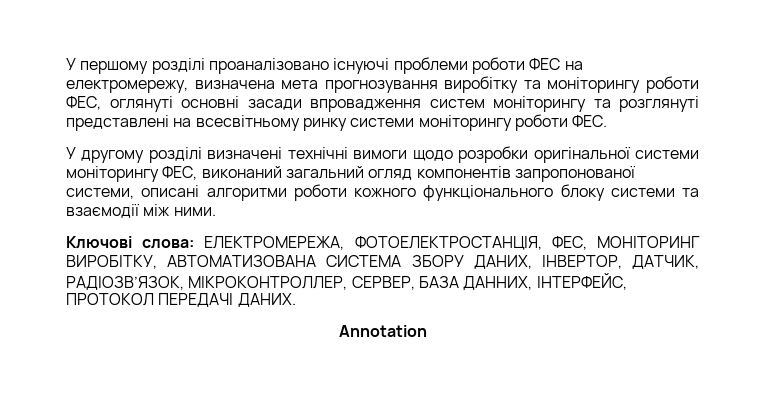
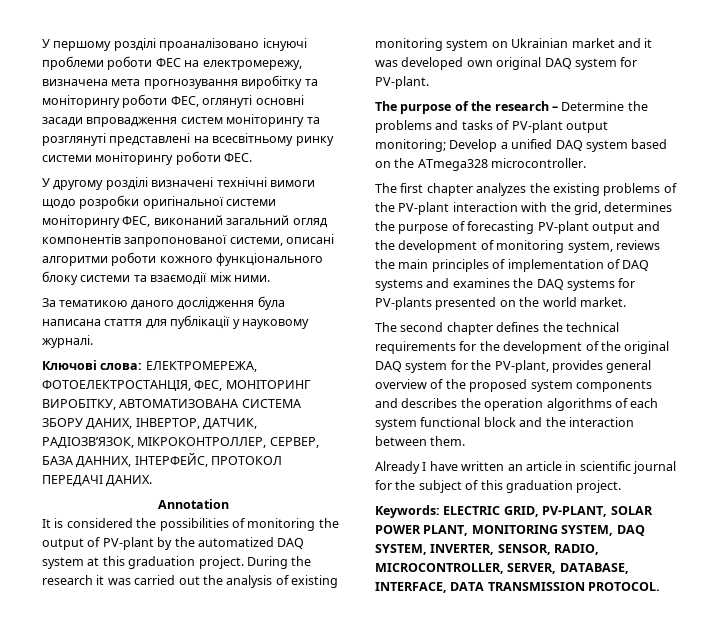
(216, 211) none -> [42,296,285,310] [42,315,309,329] [42,335,93,348] // За тематикою даного дослідження була написана стаття для публікації у науковому журналі.
(427, 331) none -> [42,518,339,531] [42,537,305,550] [42,556,312,569] [42,575,338,588] [375,38,653,51] [375,57,638,70] [375,76,429,89] [375,101,648,114] [375,120,608,133] [375,139,668,152] [375,158,587,171] [375,183,677,196] [375,202,673,215] [375,221,661,234] [375,240,660,253] [375,259,650,272] [375,278,636,291] [375,297,626,310] [375,322,619,335] [375,341,670,354] [375,360,652,373] [375,379,652,392] [375,398,659,411] [375,417,634,430] [375,436,466,446] [375,461,676,474] [375,480,622,493] [375,505,653,518] [375,525,645,536] [375,544,600,555] [375,563,629,574] [375,582,661,593] // It is considered the possibilities of monitoring the output of PV-plant by the automatized DAQ system at this graduation project. During the research it was carried out the analysis of existing monitoring system on Ukrainian market and it was developed own original DAQ system for PV-plant. // The purpose of the research – Determine the problems and tasks of PV-plant output monitoring; Develop a unified DAQ system based on the ATmega328 microcontroller. // The first chapter analyzes the existing problems of the PV-plant interaction with the grid, determines the purpose of forecasting PV-plant output and the development of monitoring system, reviews the main principles of implementation of DAQ systems and examines the DAQ systems for PV-plants presented on the world market. // The second chapter defines the technical requirements for the development of the original DAQ system for the PV-plant, provides general overview of the proposed system components and describes the operation algorithms of each system functional block and the interaction between them. // Already I have written an article in scientific journal for the subject of this graduation project. // Keywords: ELECTRIC GRID, PV-PLANT, SOLAR POWER PLANT, MONITORING SYSTEM, DAQ SYSTEM, INVERTER, SENSOR, RADIO, MICROCONTROLLER, SERVER, DATABASE, INTERFACE, DATA TRANSMISSION PROTOCOL.

